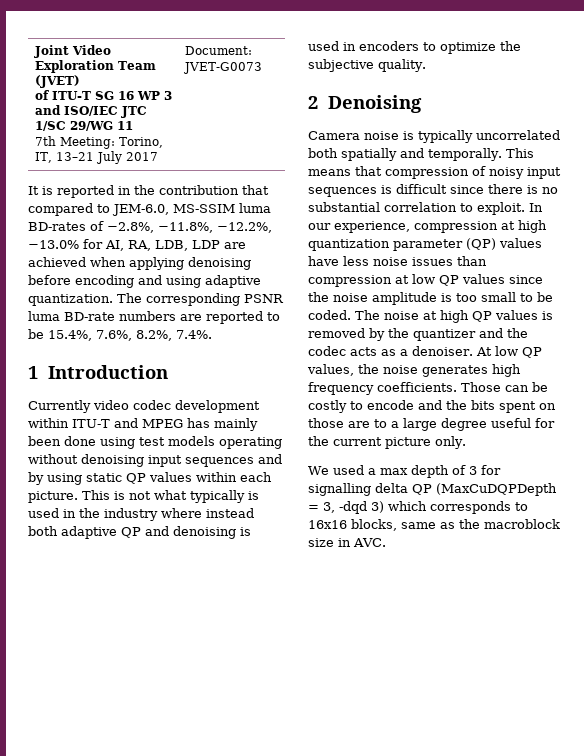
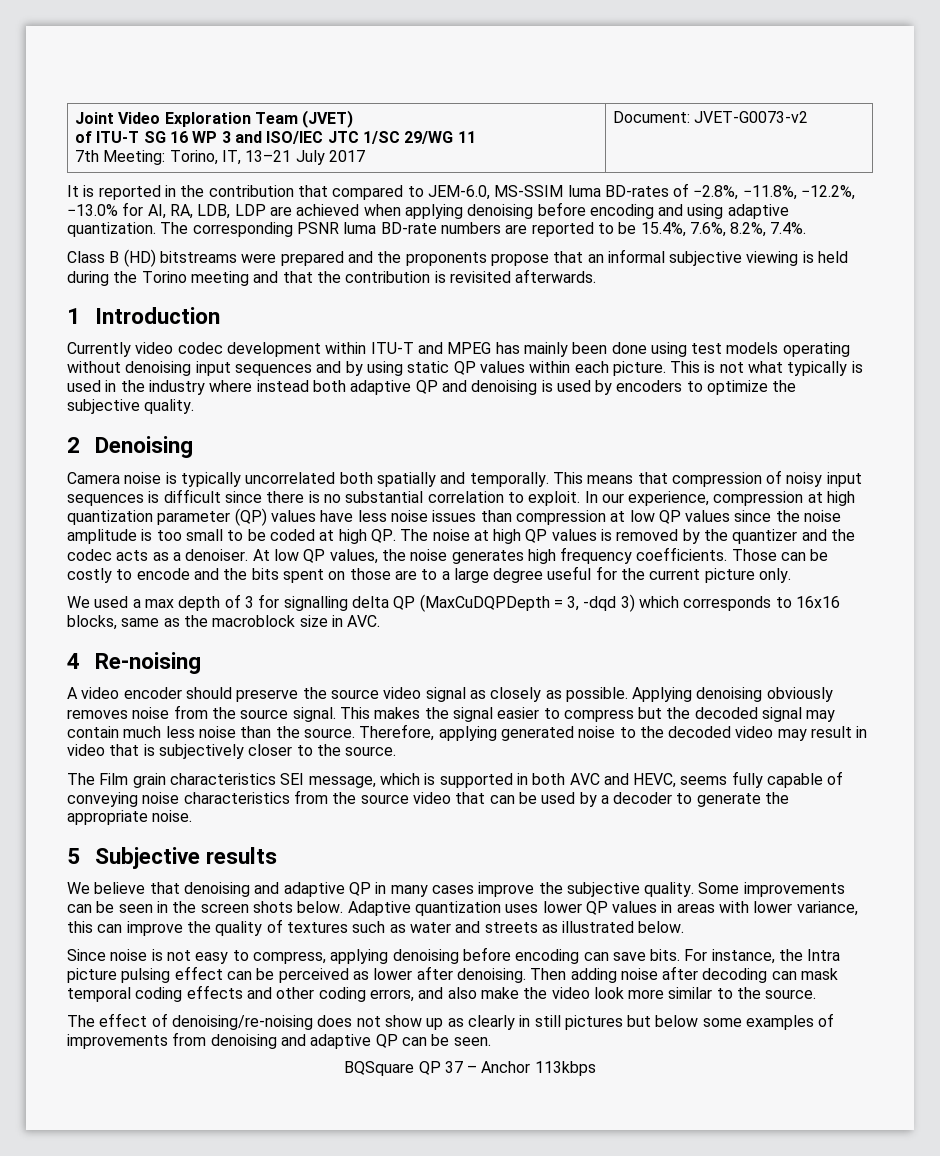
[182,62,262,74] JVET-G0073 -> [694,111,809,123] JVET-G0073-v2
(212, 334) none -> [67,249,849,267] [67,269,597,286] // Class B (HD) bitstreams were prepared and the proponents propose that an informal subjective viewing is held during the Torino meeting and that the contribution is revisited afterwards.
[343,42,356,51] in -> [595,380,613,395] by
[308,310,351,320] coded. -> [269,529,396,544] coded at high QP.
(386, 542) none -> [67,652,201,674] [67,687,833,702] [67,705,836,722] [67,724,868,741] [67,744,397,759] [67,771,844,788] [67,790,790,807] [67,810,193,825] [67,847,277,869] [67,882,845,897] [67,901,858,916] [67,919,685,936] [67,947,841,964] [67,966,839,983] [67,985,817,1002] [67,1013,835,1030] [67,1032,491,1049] [344,1061,596,1076] // 4 Re-noising // A video encoder should preserve the source video signal as closely as possible. Applying denoising obviously removes noise from the source signal. This makes the signal easier to compress but the decoded signal may contain much less noise than the source. Therefore, applying generated noise to the decoded video may result in video that is subjectively closer to the source. // The Film grain characteristics SEI message, which is supported in both AVC and HEVC, seems fully capable of conveying noise characteristics from the source video that can be used by a decoder to generate the appropriate noise. // 5 Subjective results // We believe that denoising and adaptive QP in many cases improve the subjective quality. Some improvements can be seen in the screen shots below. Adaptive quantization uses lower QP values in areas with lower variance, this can improve the quality of textures such as water and streets as illustrated below. // Since noise is not easy to compress, applying denoising before encoding can save bits. For instance, the Intra picture pulsing effect can be perceived as lower after denoising. Then adding noise after decoding can mask temporal coding effects and other coding errors, and also make the video look more similar to the source. // The effect of denoising/re-noising does not show up as clearly in still pictures but below some examples of improvements from denoising and adaptive QP can be seen. // BQSquare QP 37 – Anchor 113kbps

